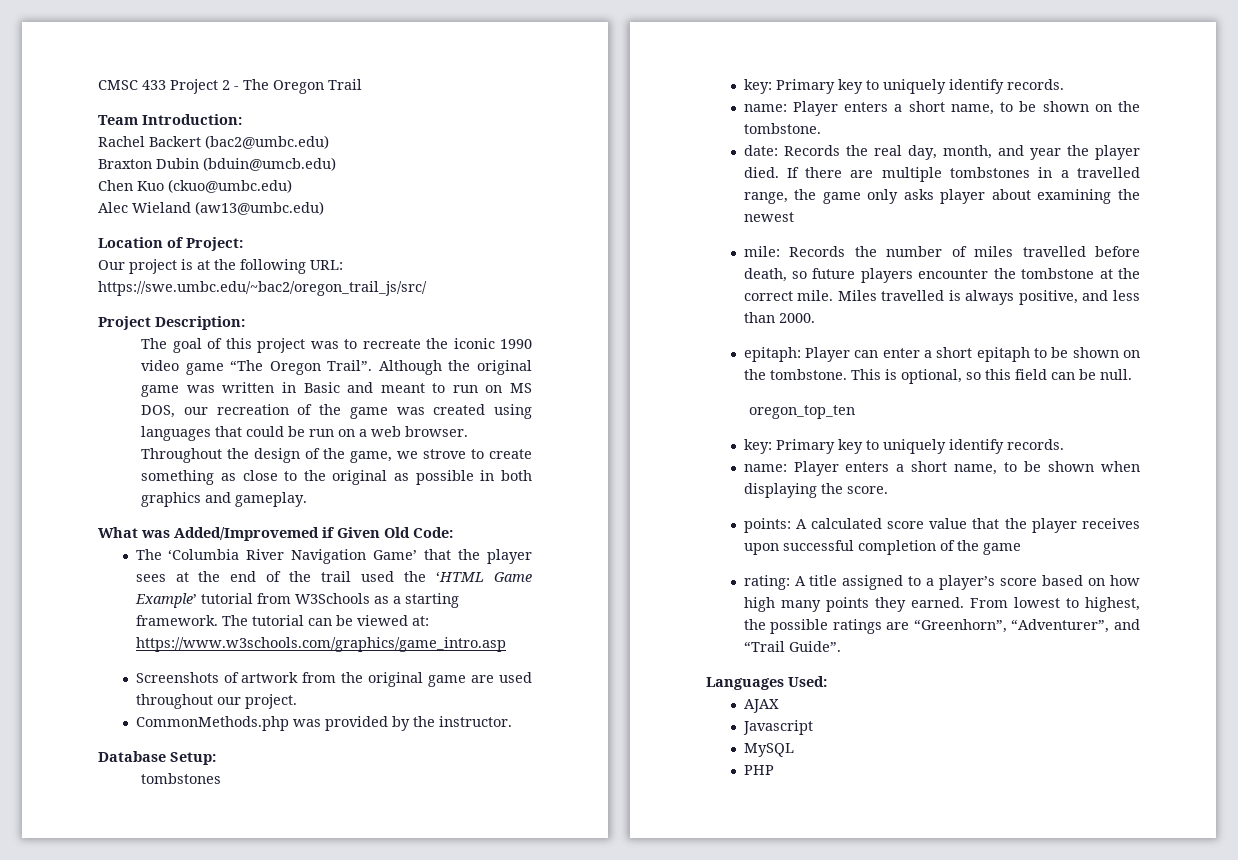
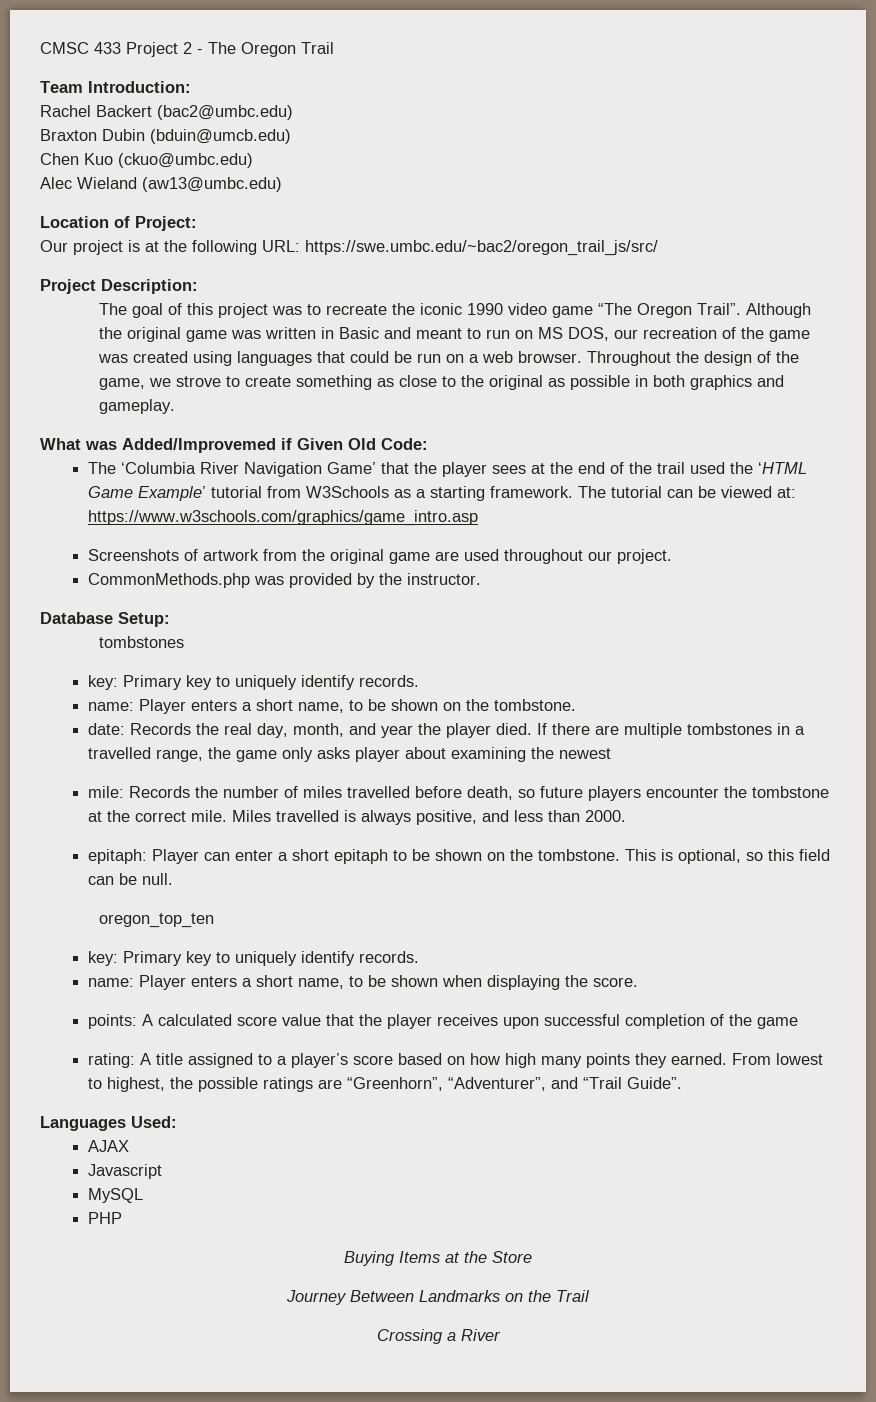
(774, 770) none -> [344,1251,532,1266] [286,1290,590,1305] [376,1329,501,1344] // Buying Items at the Store // Journey Between Landmarks on the Trail // Crossing a River

